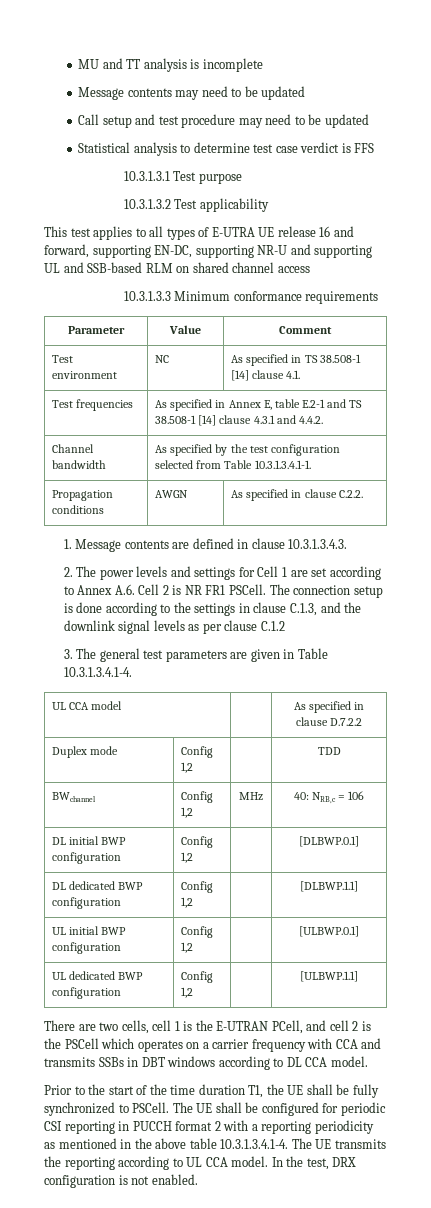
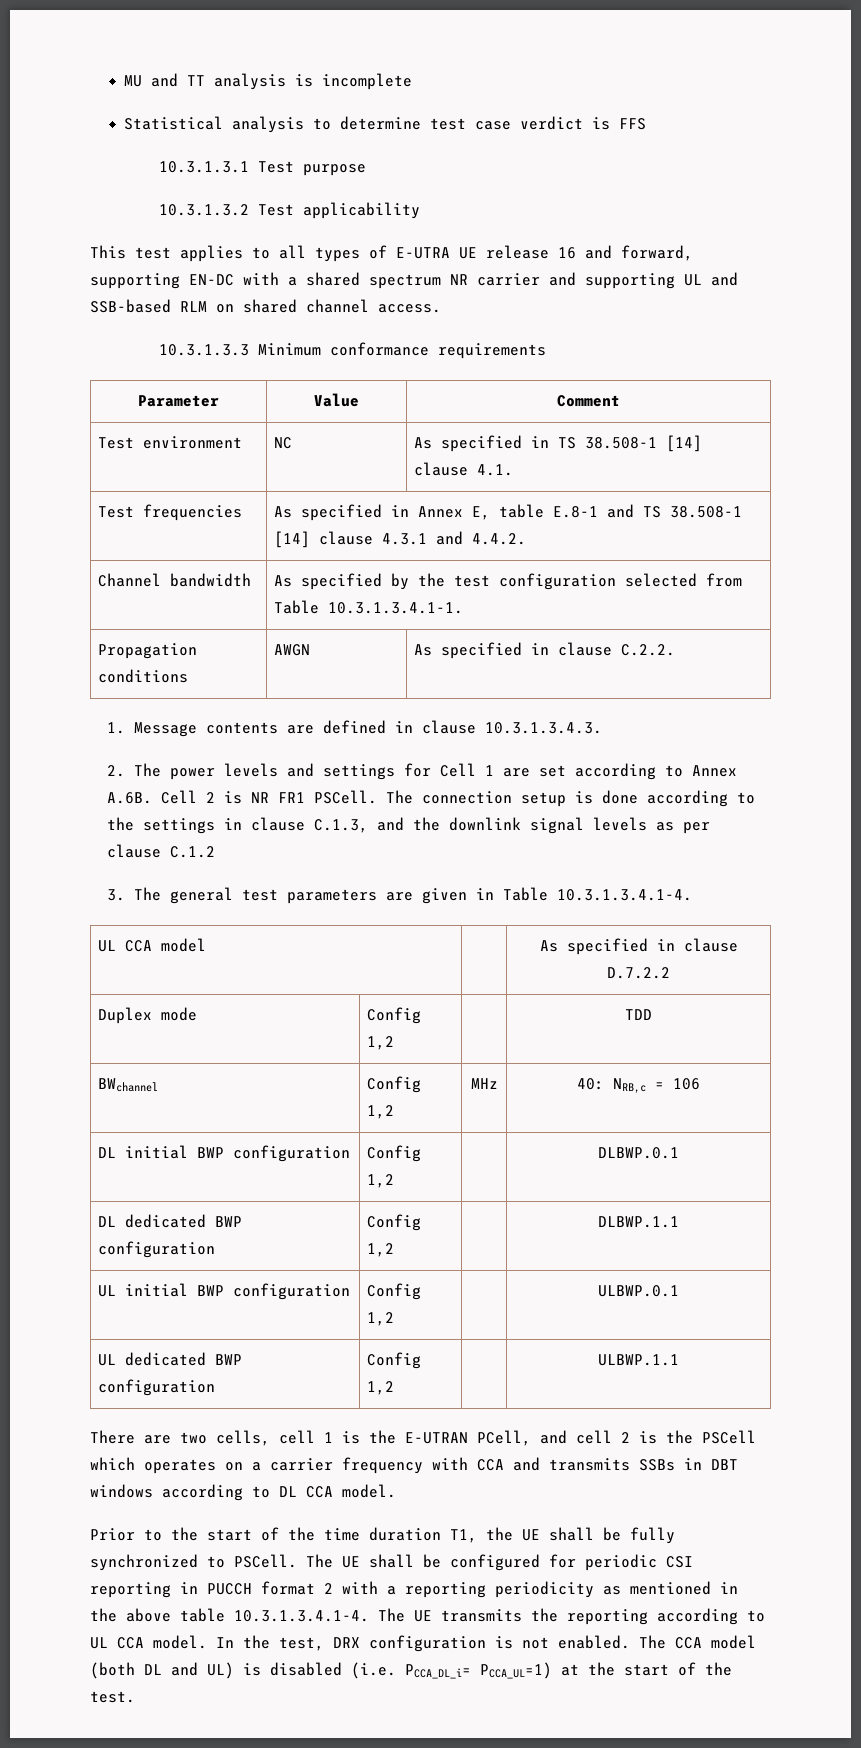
[78,86,306,100] [78,114,369,128] // Message contents may need to be updated // Call setup and test procedure may need to be updated -> (413, 81) none
[154,245,288,258] EN-DC, supporting NR-U -> [189,272,540,289] EN-DC with a shared spectrum NR carrier
[277,266,310,273] access -> [378,304,441,313] access.
[301,399,325,408] E.2-1 -> [553,506,599,518] E.8-1
[114,584,135,595] A.6. -> [107,792,153,804] A.6B.
[299,836,359,847] [DLBWP.0.1] -> [598,1147,679,1159] DLBWP.0.1
[300,881,358,892] [DLBWP.1.1] -> [598,1216,679,1228] DLBWP.1.1
[299,926,359,937] [ULBWP.0.1] -> [598,1285,679,1297] ULBWP.0.1
[300,971,358,982] [ULBWP.1.1] -> [598,1354,679,1366] ULBWP.1.1
(198, 1179) none -> [639,1635,756,1649] [90,1662,732,1679] [90,1691,135,1703] The CCA model (both DL and UL) is disabled (i.e. PCCA_DL_i= PCCA_UL=1) at the start of the test.

